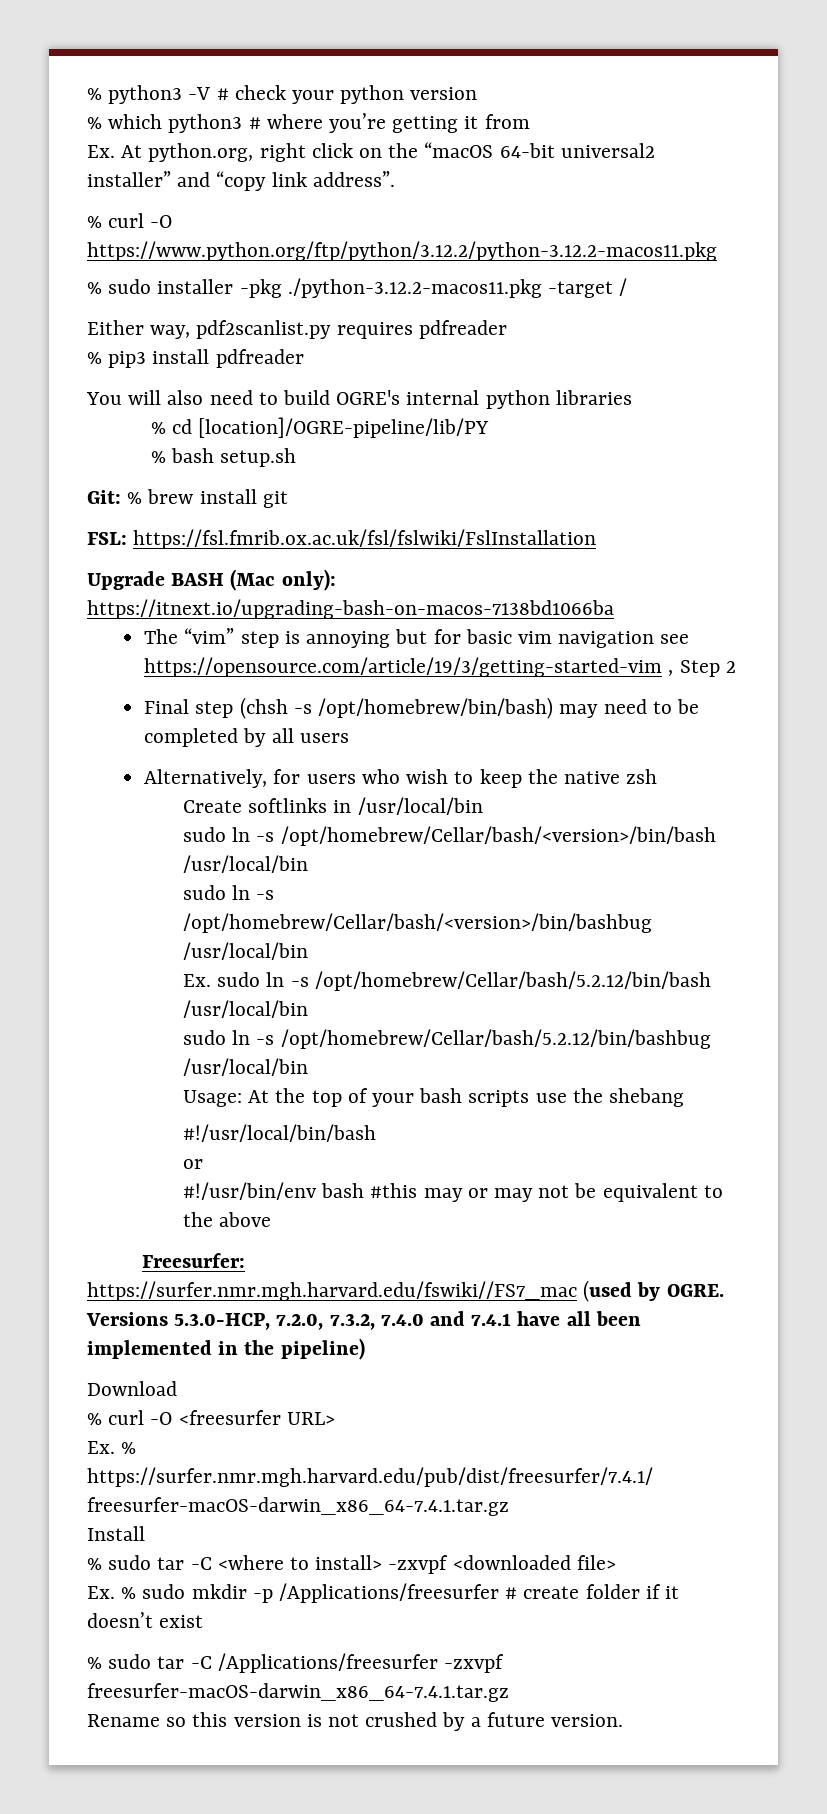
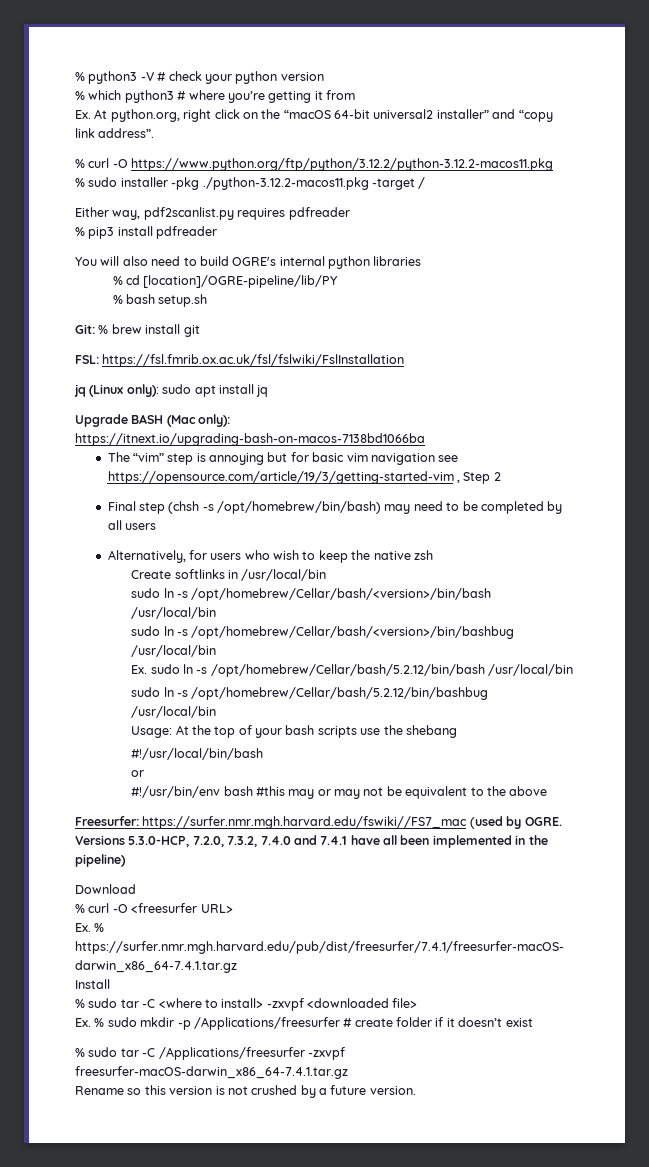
(597, 539) none -> [74,384,269,397] // jq (Linux only): sudo apt install jq

